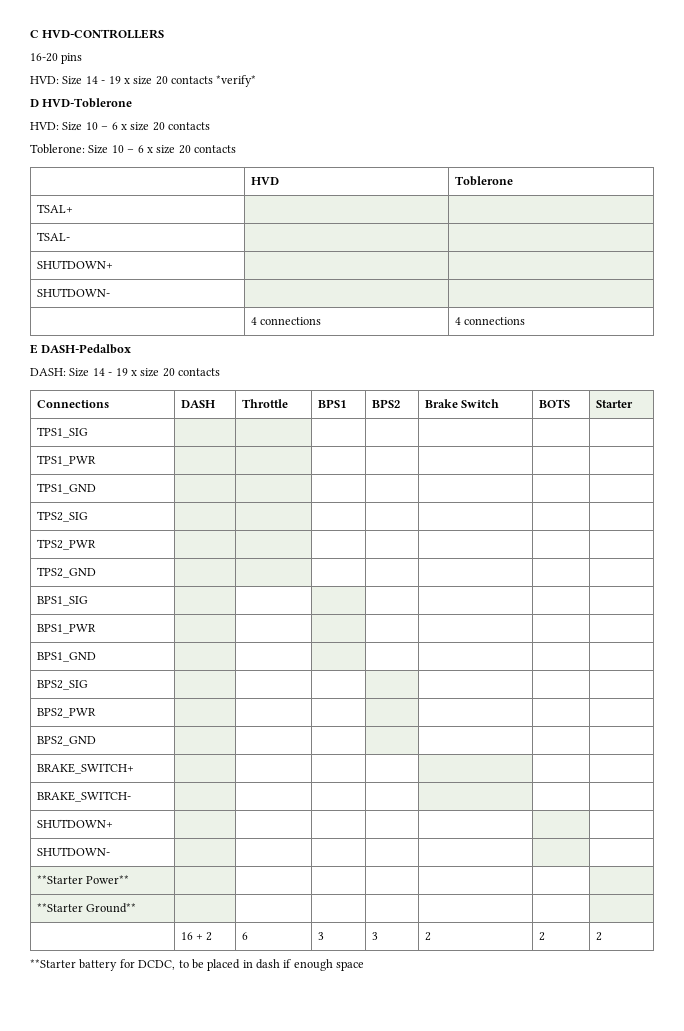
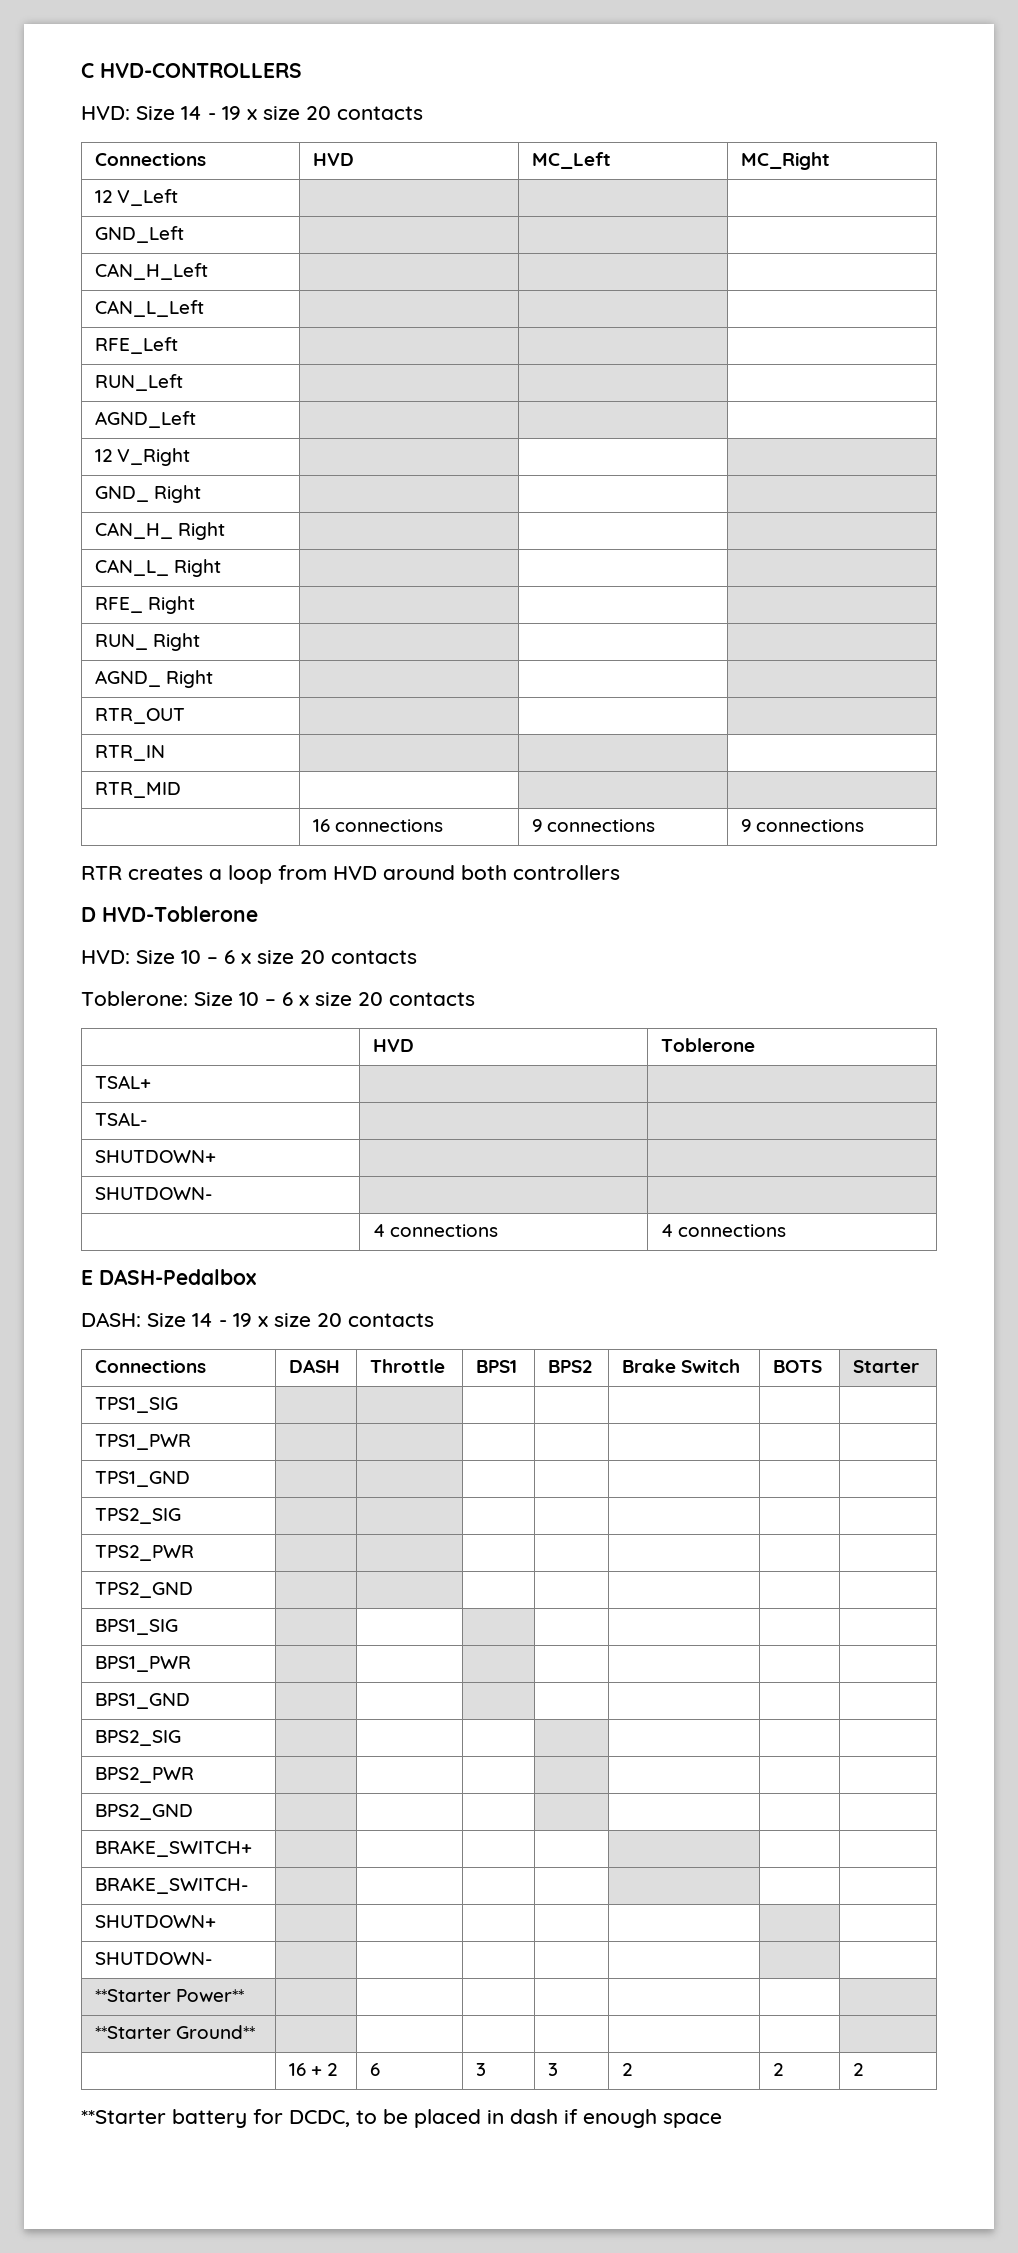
[30,53,83,64] // 16-20 pins -> (302, 70) none
[216,75,257,87] *verify* -> [95,152,207,166] [313,153,355,166] [532,152,612,169] [741,152,831,170] [95,189,179,206] [95,226,185,243] [95,263,209,280] [95,300,205,317] [95,337,179,354] [95,374,184,391] [95,411,197,428] [95,448,191,466] [95,485,202,503] [95,522,226,540] [95,559,222,577] [95,596,196,614] [95,633,201,651] [95,670,214,688] [95,708,186,724] [95,745,166,761] [95,782,182,798] [313,819,444,832] [532,819,656,832] [741,819,865,832] [81,865,620,884] // Connections | HVD | MC_Left | MC_Right // 12 V_Left | | | // GND_Left | | | // CAN_H_Left | | | // CAN_L_Left | | | // RFE_Left | | | // RUN_Left | | | // AGND_Left | | | // 12 V_Right | | | // GND_ Right | | | // CAN_H_ Right | | | // CAN_L_ Right | | | // RFE_ Right | | | // RUN_ Right | | | // AGND_ Right | | | // RTR_OUT | | | // RTR_IN | | | // RTR_MID | | | // | 16 connections | 9 connections | 9 connections // RTR creates a loop from HVD around both controllers

